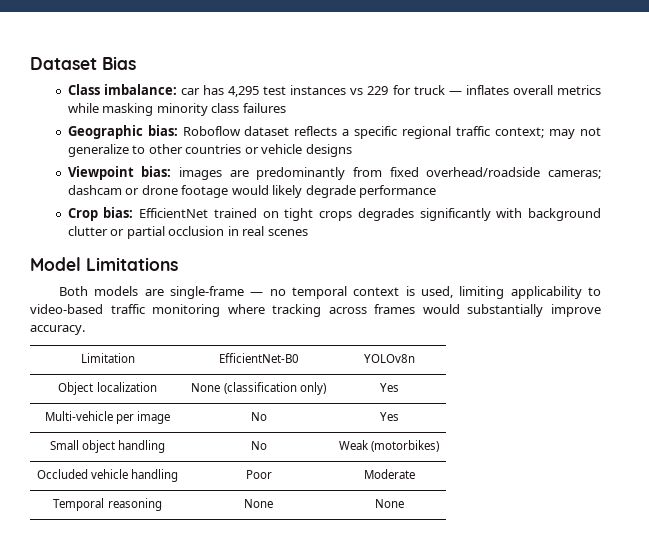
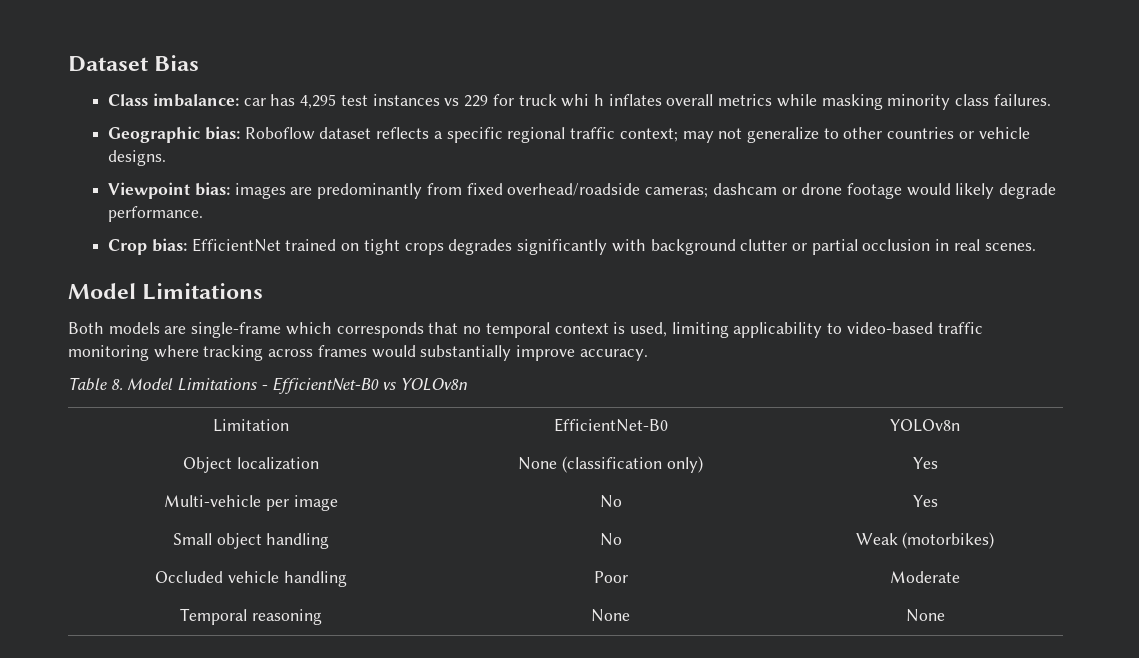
[448,91,462,95] — -> [561,94,604,107] whi h
[242,103,286,113] failures -> [993,94,1051,106] failures.
[305,144,352,157] designs -> [108,150,167,166] designs.
[359,185,437,198] performance -> [108,206,204,222] performance.
[267,229,308,236] scenes -> [984,243,1036,251] scenes.
[250,292,264,296] — -> [285,322,459,338] which corresponds that
(85, 330) none -> [68,377,469,394] // Table 8. Model Limitations - EfficientNet-B0 vs YOLOv8n

